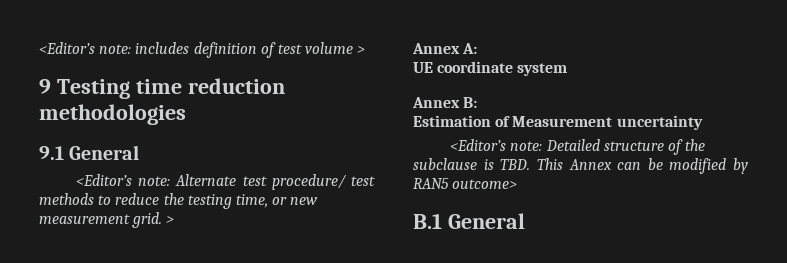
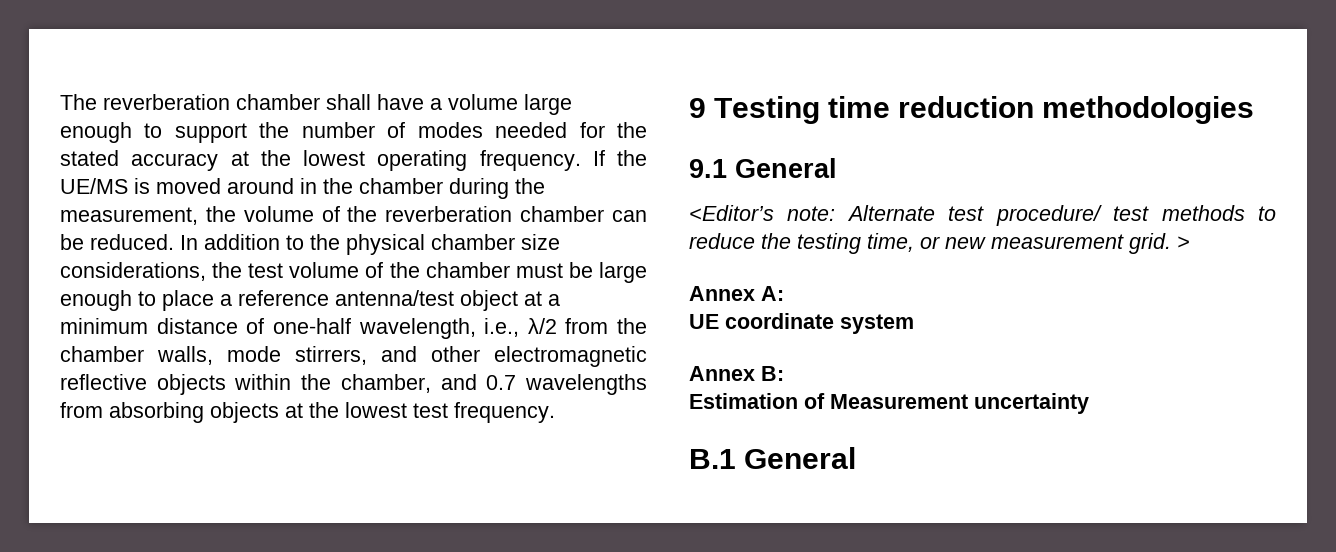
[39,42,366,58] <Editor’s note: includes definition of test volume > -> [60,94,572,115] [60,122,648,143] [60,150,647,171] [60,178,545,199] [60,206,647,225] [60,234,560,255] [60,262,647,283] [60,290,560,311] [60,318,647,339] [60,346,647,367] [60,374,647,395] [60,402,555,423] The reverberation chamber shall have a volume large enough to support the number of modes needed for the stated accuracy at the lowest operating frequency. If the UE/MS is moved around in the chamber during the measurement, the volume of the reverberation chamber can be reduced. In addition to the physical chamber size considerations, the test volume of the chamber must be large enough to place a reference antenna/test object at a minimum distance of one-half wavelength, i.e., λ/2 from the chamber walls, mode stirrers, and other electromagnetic reflective objects within the chamber, and 0.7 wavelengths from absorbing objects at the lowest test frequency.
[450,139,706,155] [413,158,748,174] [413,178,518,189] // <Editor’s note: Detailed structure of the subclause is TBD. This Annex can be modified by RAN5 outcome> -> (1089, 403) none

